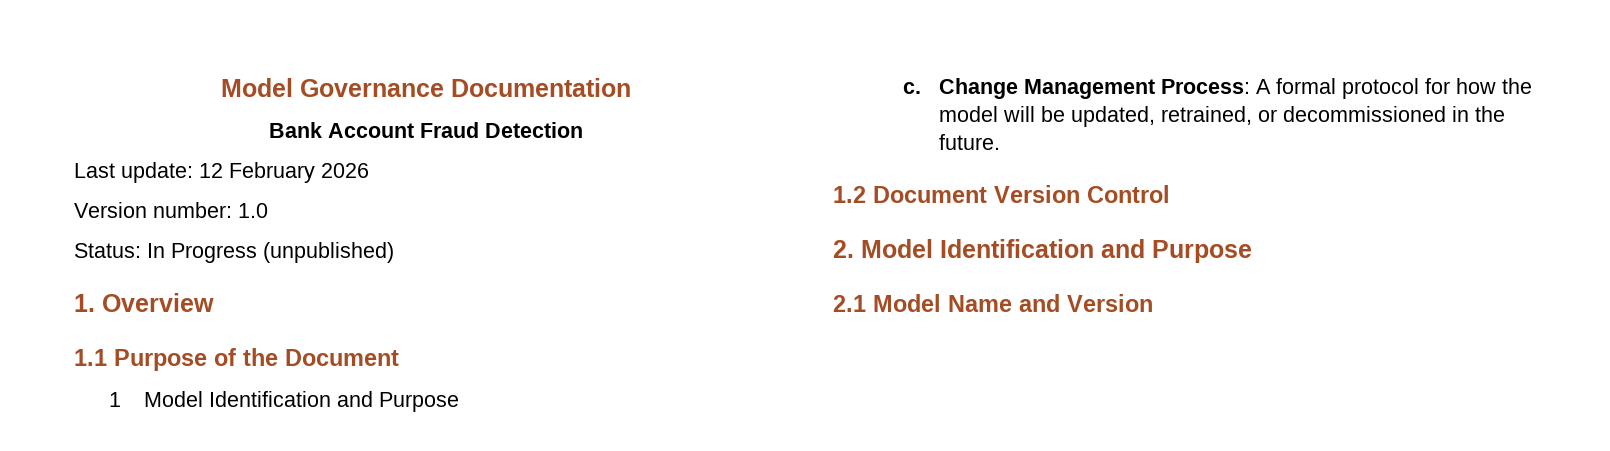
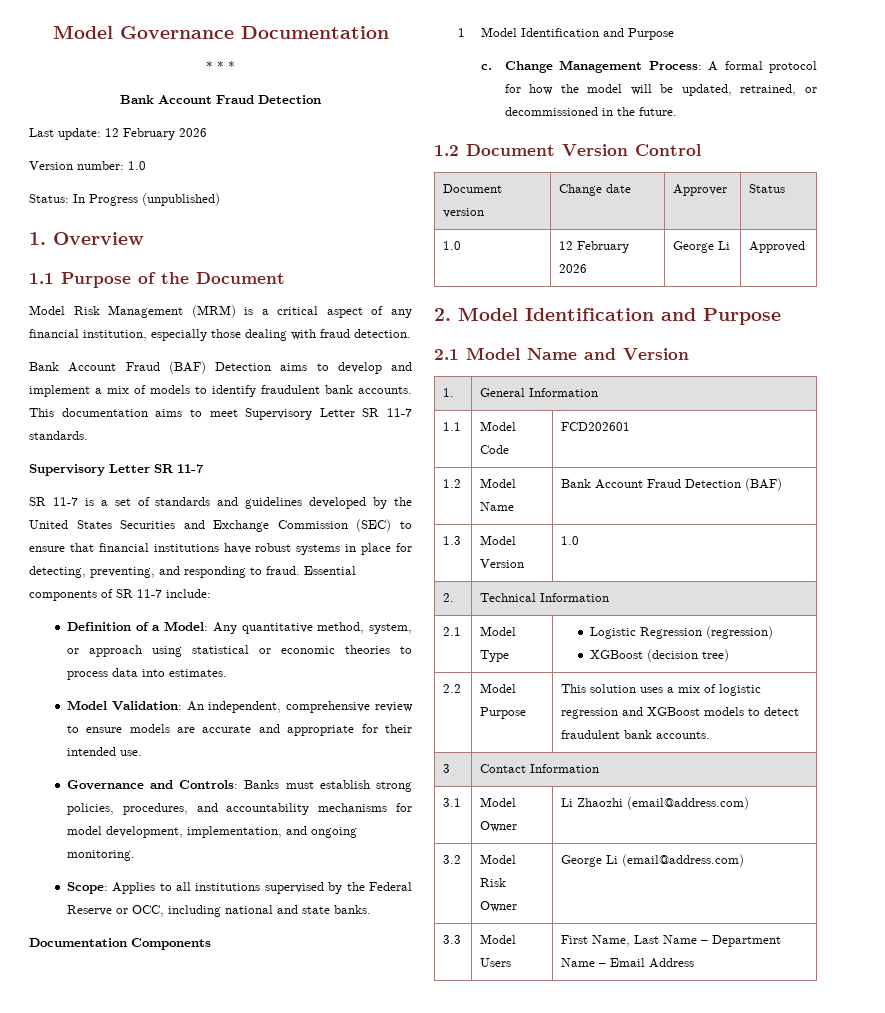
(631, 87) none -> [206,61,235,71] // * * *
(399, 357) none -> [29,305,412,318] [29,329,411,341] [29,361,412,374] [29,385,412,397] [29,408,412,420] [29,431,88,440] [29,464,204,476] [29,497,413,509] [29,519,412,532] [29,543,413,555] [29,566,356,578] [29,589,211,601] [66,621,412,634] [66,645,412,657] [66,668,227,680] [66,700,413,713] [66,724,412,736] [66,747,142,756] [66,780,412,792] [66,803,412,815] [66,826,357,838] [66,850,135,861] [66,882,412,894] [66,905,371,917] [29,938,211,950] // Model Risk Management (MRM) is a critical aspect of any financial institution, especially those dealing with fraud detection. // Bank Account Fraud (BAF) Detection aims to develop and implement a mix of models to identify fraudulent bank accounts. This documentation aims to meet Supervisory Letter SR 11-7 standards. // Supervisory Letter SR 11-7 // SR 11-7 is a set of standards and guidelines developed by the United States Securities and Exchange Commission (SEC) to ensure that financial institutions have robust systems in place for detecting, preventing, and responding to fraud. Essential components of SR 11-7 include: // Definition of a Model: Any quantitative method, system, or approach using statistical or economic theories to process data into estimates. // Model Validation: An independent, comprehensive review to ensure models are accurate and appropriate for their intended use. // Governance and Controls: Banks must establish strong policies, procedures, and accountability mechanisms for model development, implementation, and ongoing monitoring. // Scope: Applies to all institutions supervised by the Federal Reserve or OCC, including national and state banks. // Documentation Components
(1170, 194) none -> [443,184,503,193] [443,208,485,218] [559,184,632,196] [673,184,728,196] [749,184,786,193] [443,241,462,250] [559,241,630,253] [559,264,588,273] [673,241,731,253] [749,241,806,253] // Document version | Change date | Approver | Status // 1.0 | 12 February 2026 | George Li | Approved
(1153, 303) none -> [443,388,455,397] [480,388,599,397] [443,422,462,431] [480,421,517,431] [480,445,510,454] [561,422,631,431] [443,479,462,488] [480,478,517,488] [480,502,515,511] [561,478,783,491] [443,536,462,545] [480,535,517,545] [480,559,525,568] [561,536,580,545] [443,593,455,602] [480,593,610,602] [443,627,462,636] [480,626,517,636] [480,650,510,662] [589,626,773,639] [589,649,729,662] [443,684,462,693] [480,683,517,693] [480,707,527,719] [561,684,762,696] [561,707,800,719] [561,730,711,739] [443,764,451,773] [480,764,600,773] [443,798,462,807] [480,797,517,807] [480,821,518,832] [561,797,750,810] [443,855,462,864] [480,854,517,864] [480,878,507,887] [480,901,518,912] [561,854,745,867] [443,935,462,944] [480,934,517,944] [480,958,512,967] [561,935,782,947] [561,958,695,968] // 1. | General Information // 1.1 | Model Code | FCD202601 // 1.2 | Model Name | Bank Account Fraud Detection (BAF) // 1.3 | Model Version | 1.0 // 2. | Technical Information // 2.1 | Model Type | Logistic Regression (regression) // XGBoost (decision tree) // 2.2 | Model Purpose | This solution uses a mix of logistic regression and XGBoost models to detect fraudulent bank accounts. // 3 | Contact Information // 3.1 | Model Owner | Li Zhaozhi (email@address.com) // 3.2 | Model Risk Owner | George Li (email@address.com) // 3.3 | Model Users | First Name, Last Name – Department Name – Email Address

